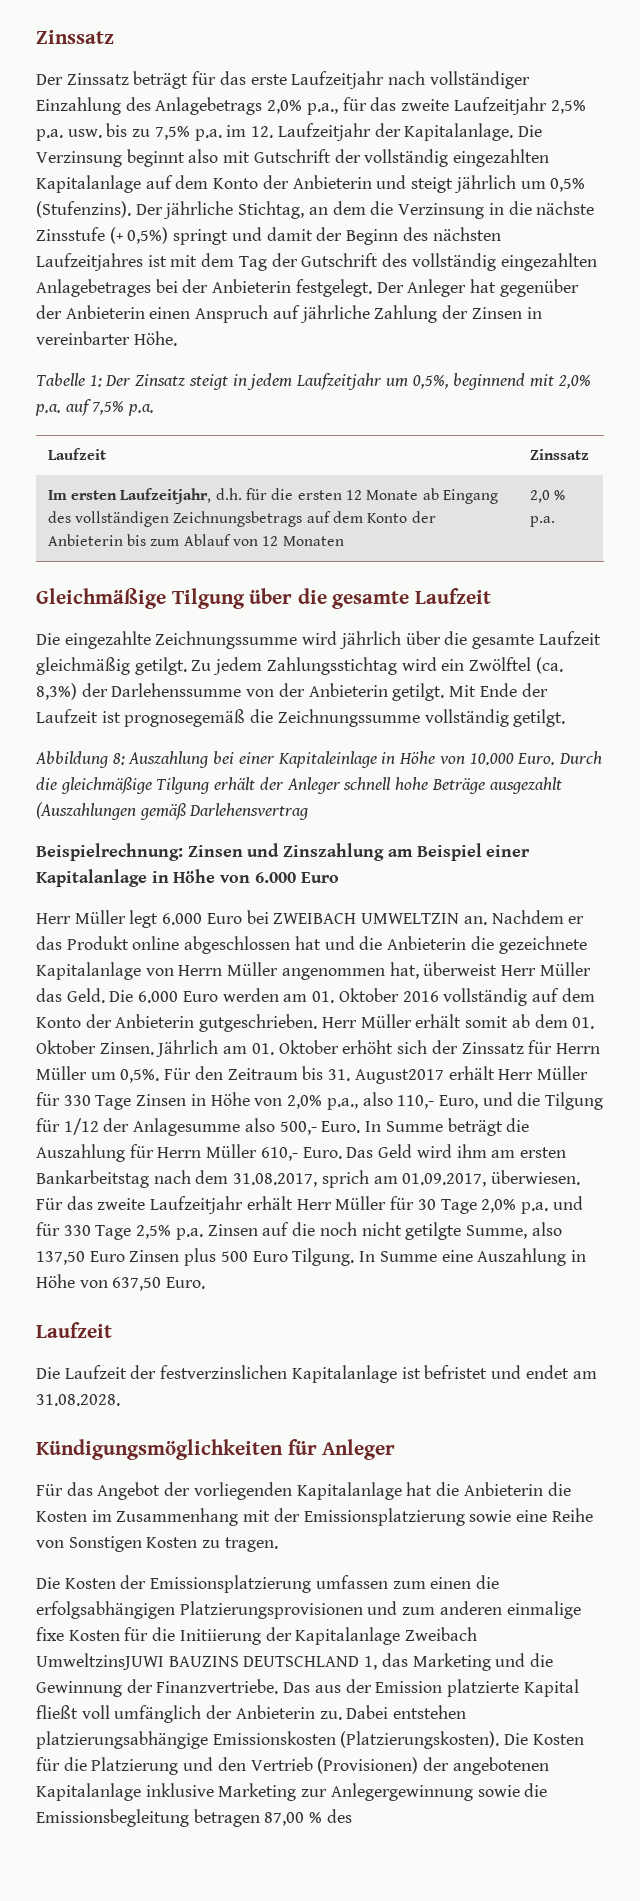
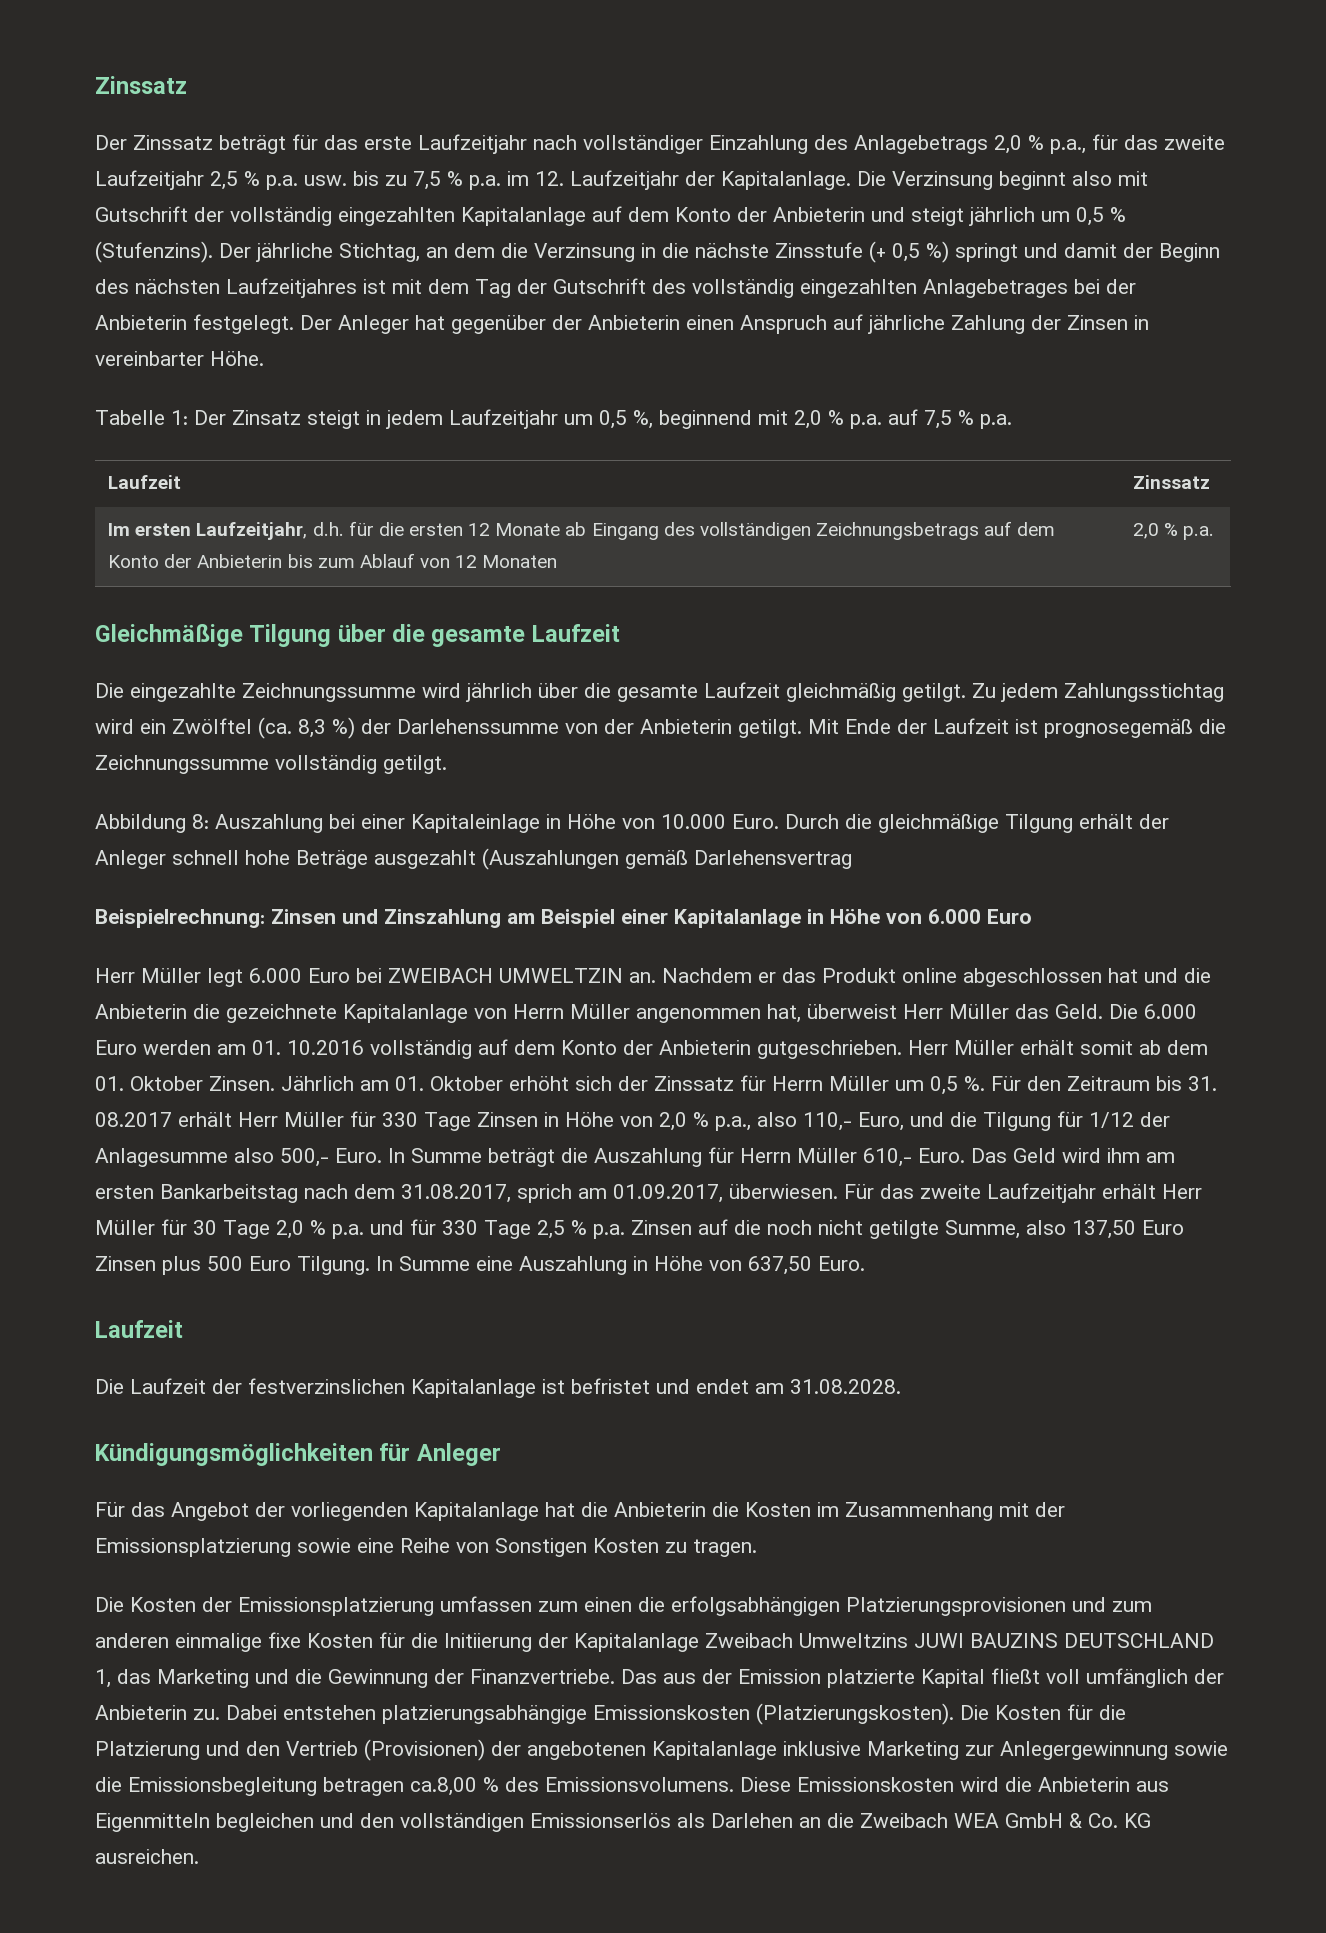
[267,100,303,114] 2,0% -> [994,135,1044,154] 2,0 %
[550,100,586,114] 2,5% -> [210,171,260,190] 2,5 %
[154,126,190,140] 7,5% -> [413,171,463,190] 7,5 %
[550,178,586,192] 0,5% -> [1076,207,1126,226] 0,5 %
[127,227,169,244] 0,5%) -> [892,241,949,263] 0,5 %)
[412,373,591,390] [35,399,125,416] 0,5%, beginnend mit 2,0% p.a. auf 7,5% -> [599,409,974,429] 0,5 %, beginnend mit 2,0 % p.a. auf 7,5 %
[36,683,77,700] 8,3%) -> [298,717,355,739] 8,3 %)
[338,988,439,1002] Oktober 2016 -> [287,1040,364,1055] 10.2016
[120,1069,160,1083] 0,5%. -> [930,1076,985,1095] 0,5 %.
[354,1069,444,1084] August2017 -> [95,1112,172,1127] 08.2017
[287,1095,323,1109] 2,0% -> [659,1112,709,1131] 2,0 %
[481,1199,517,1213] 2,0% -> [276,1220,326,1239] 2,0 %
[136,1225,172,1239] 2,5% -> [537,1220,587,1239] 2,5 %
[36,1653,164,1670] UmweltzinsJUWI -> [799,1633,964,1648] Umweltzins JUWI
[264,1812,305,1826] 87,00 -> [410,1777,477,1796] ca.8,00
(352, 1816) none -> [545,1777,1169,1792] [95,1813,1151,1832] [95,1849,199,1864] Emissionsvolumens. Diese Emissionskosten wird die Anbieterin aus Eigenmitteln begleichen und den vollständigen Emissionserlös als Darlehen an die Zweibach WEA GmbH & Co. KG ausreichen.

